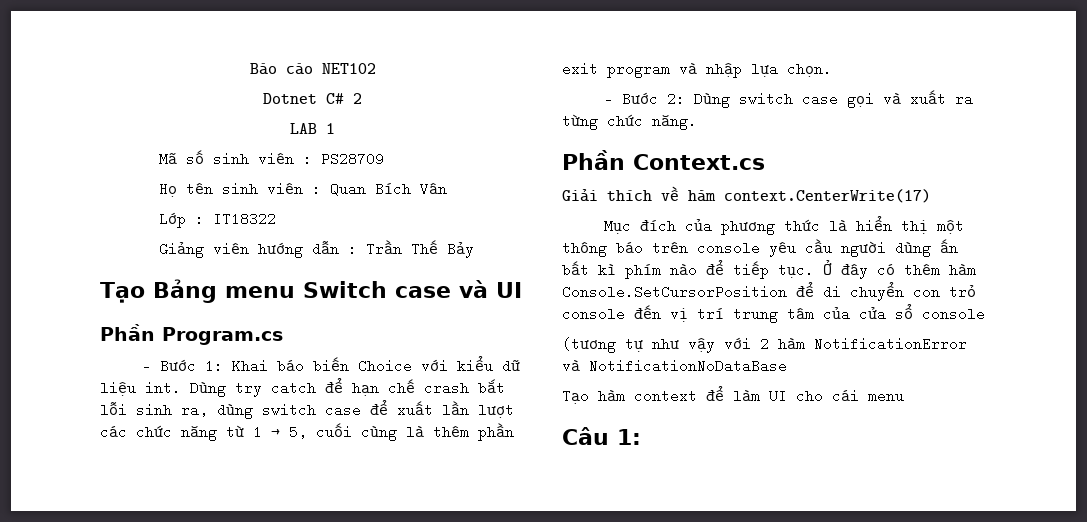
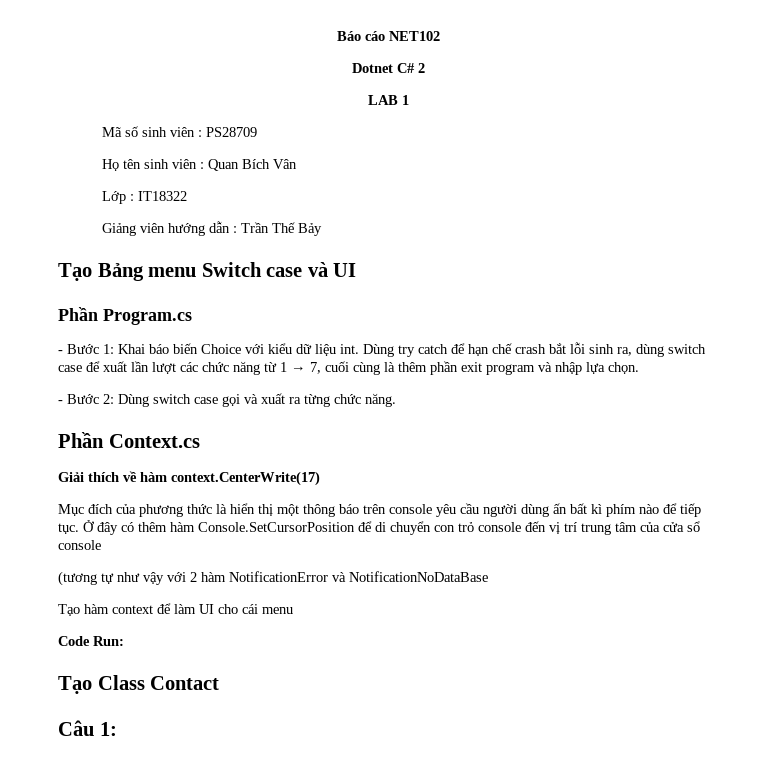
[289,425,307,439] 5, -> [310,362,321,374] 7,
(904, 396) none -> [58,636,124,646] [58,675,220,694] // Code Run: // Tạo Class Contact

